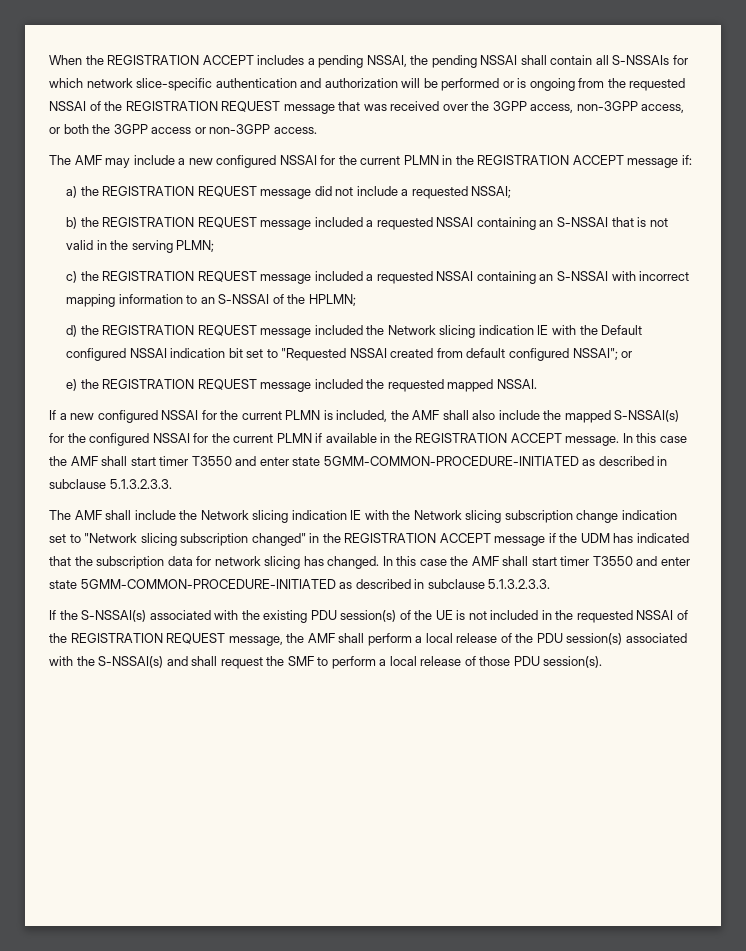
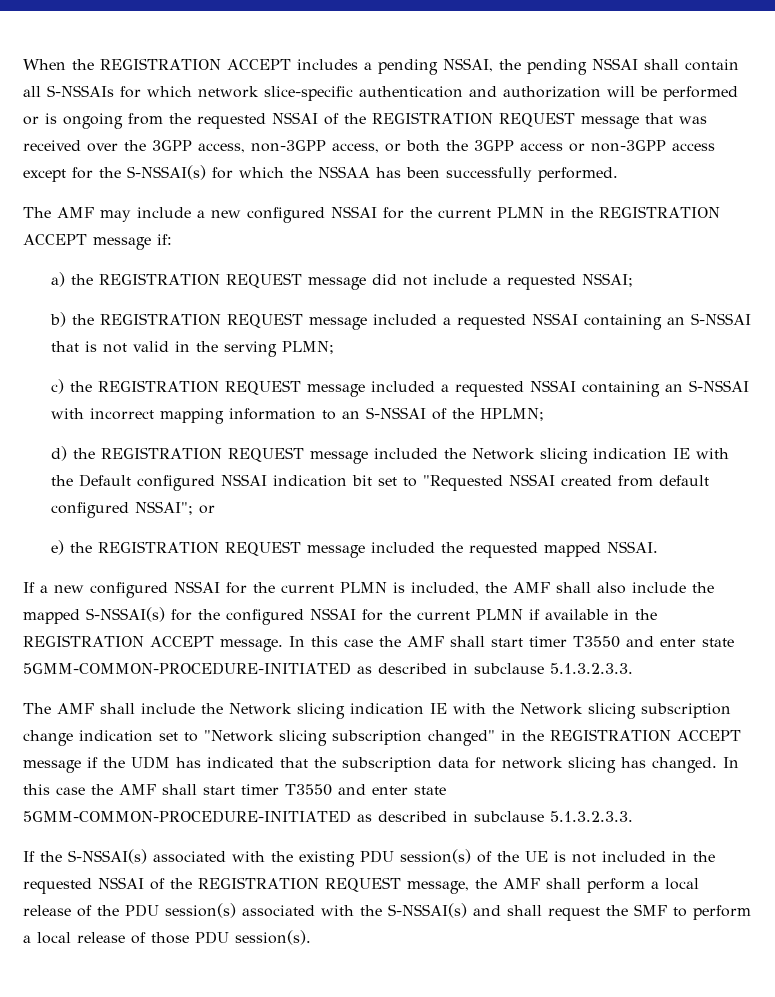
[273,127,317,134] access. -> [672,143,715,151] [23,165,618,182] access except for the S-NSSAI(s) for which the NSSAA has been successfully performed.

